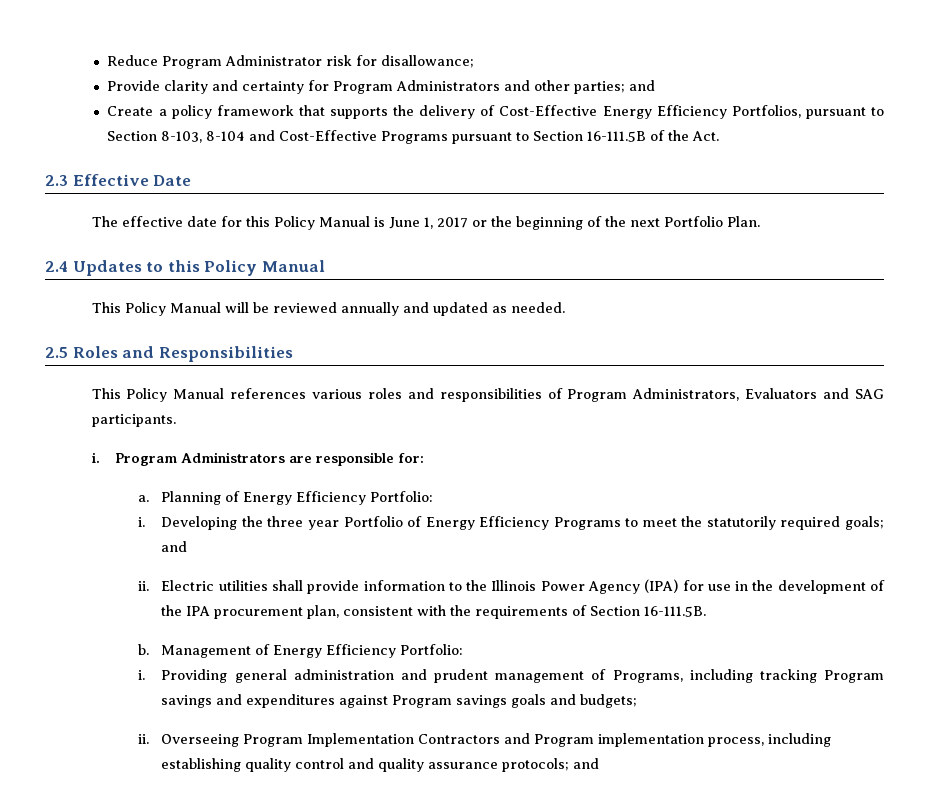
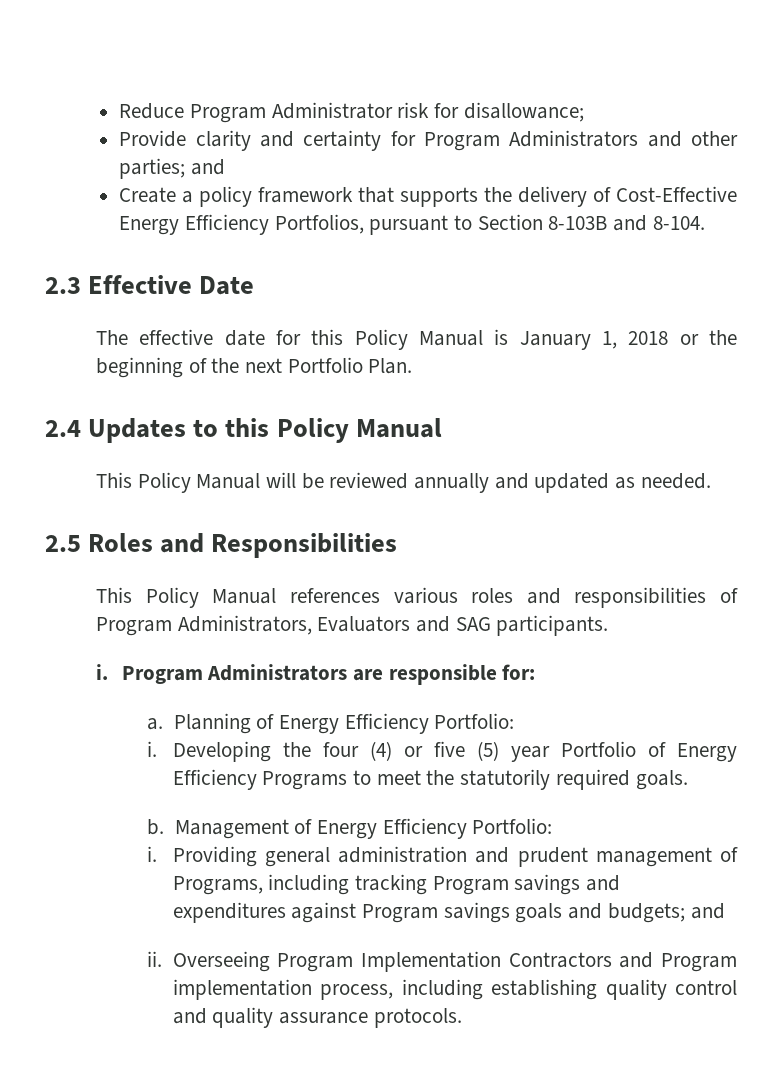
[161,130,720,144] 8-103, 8-104 and Cost-Effective Programs pursuant to Section 16-111.5B of the Act. -> [548,215,705,231] 8-103B and 8-104.
[388,217,468,229] June 1, 2017 -> [519,331,669,350] January 1, 2018
[267,516,304,527] three -> [322,741,499,761] four (4) or five (5)
[845,516,884,530] [161,541,188,552] [138,579,886,594] [161,605,707,619] goals; and // ii. Electric utilities shall provide information to the Illinois Power Agency (IPA) for use in the development of the IPA procurement plan, consistent with the requirements of Section 16-111.5B. -> [635,770,688,790] goals.
(638, 701) none -> [690,903,725,919] and
[502,758,600,772] protocols; and -> [373,1008,462,1028] protocols.

